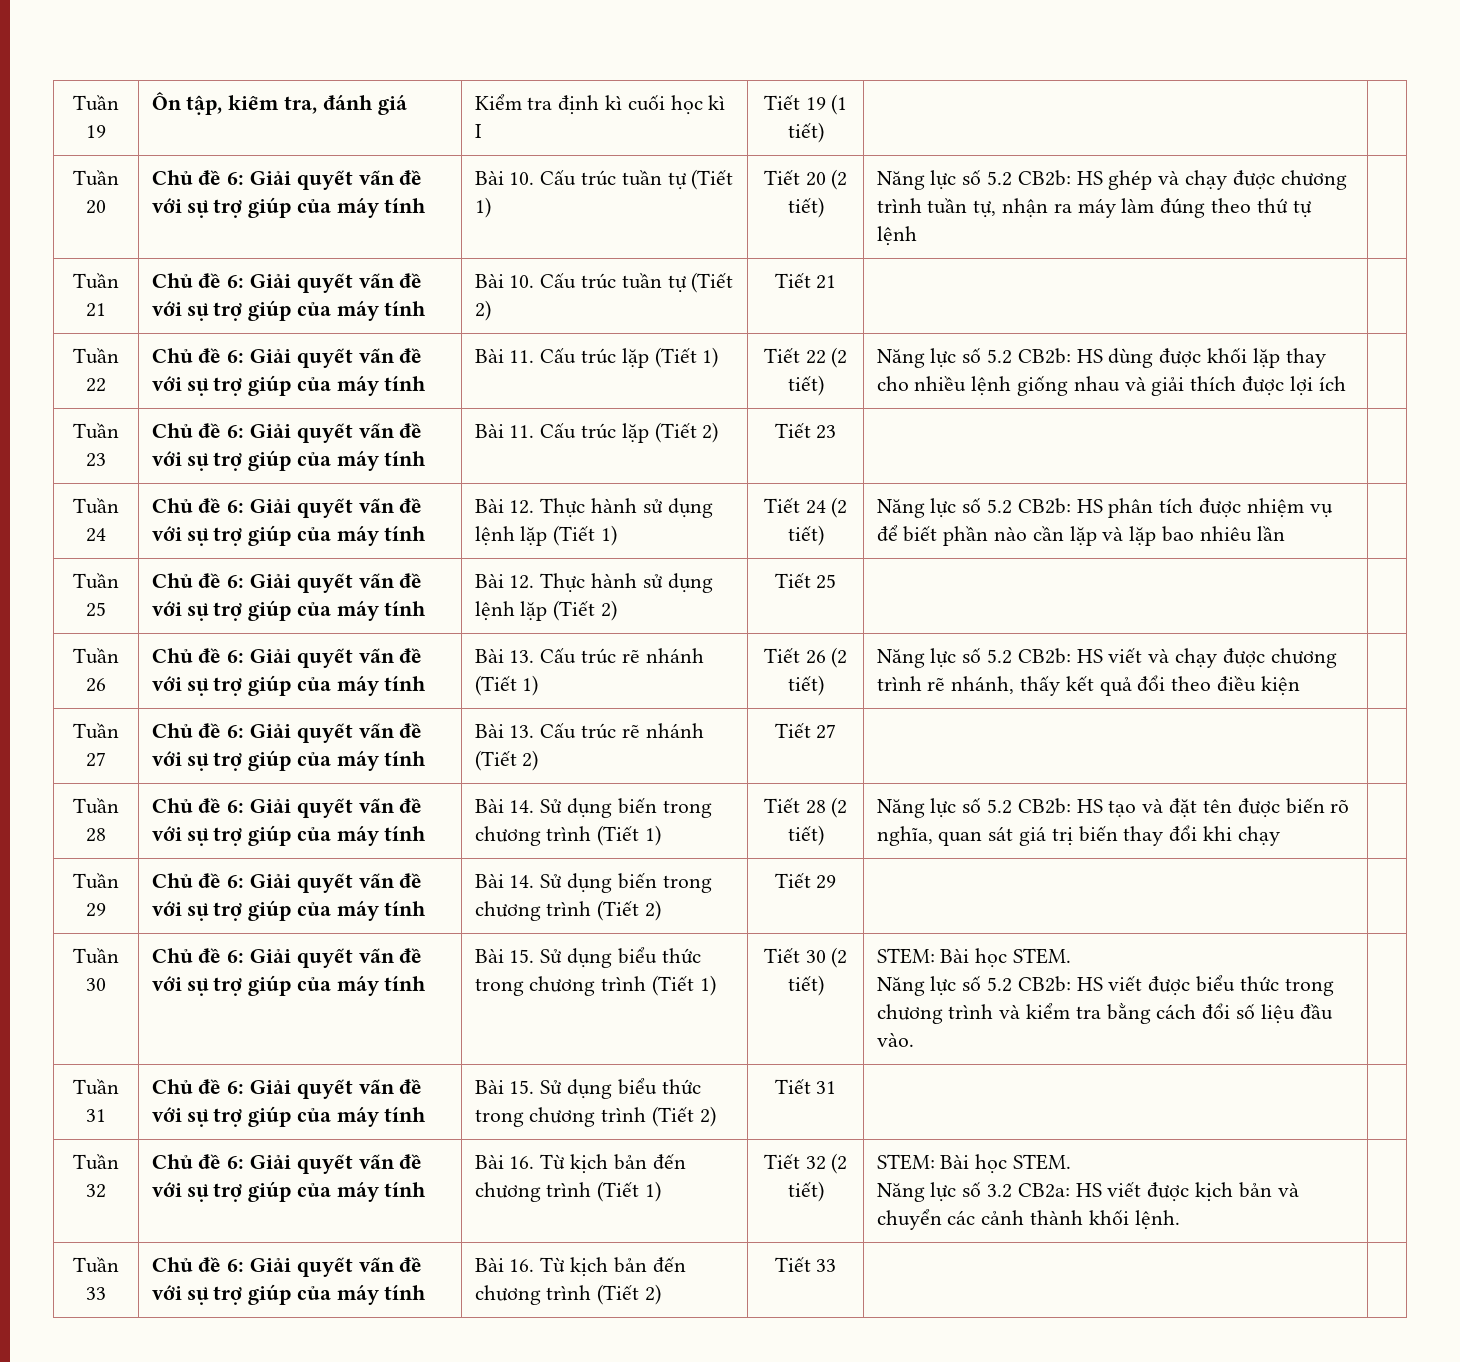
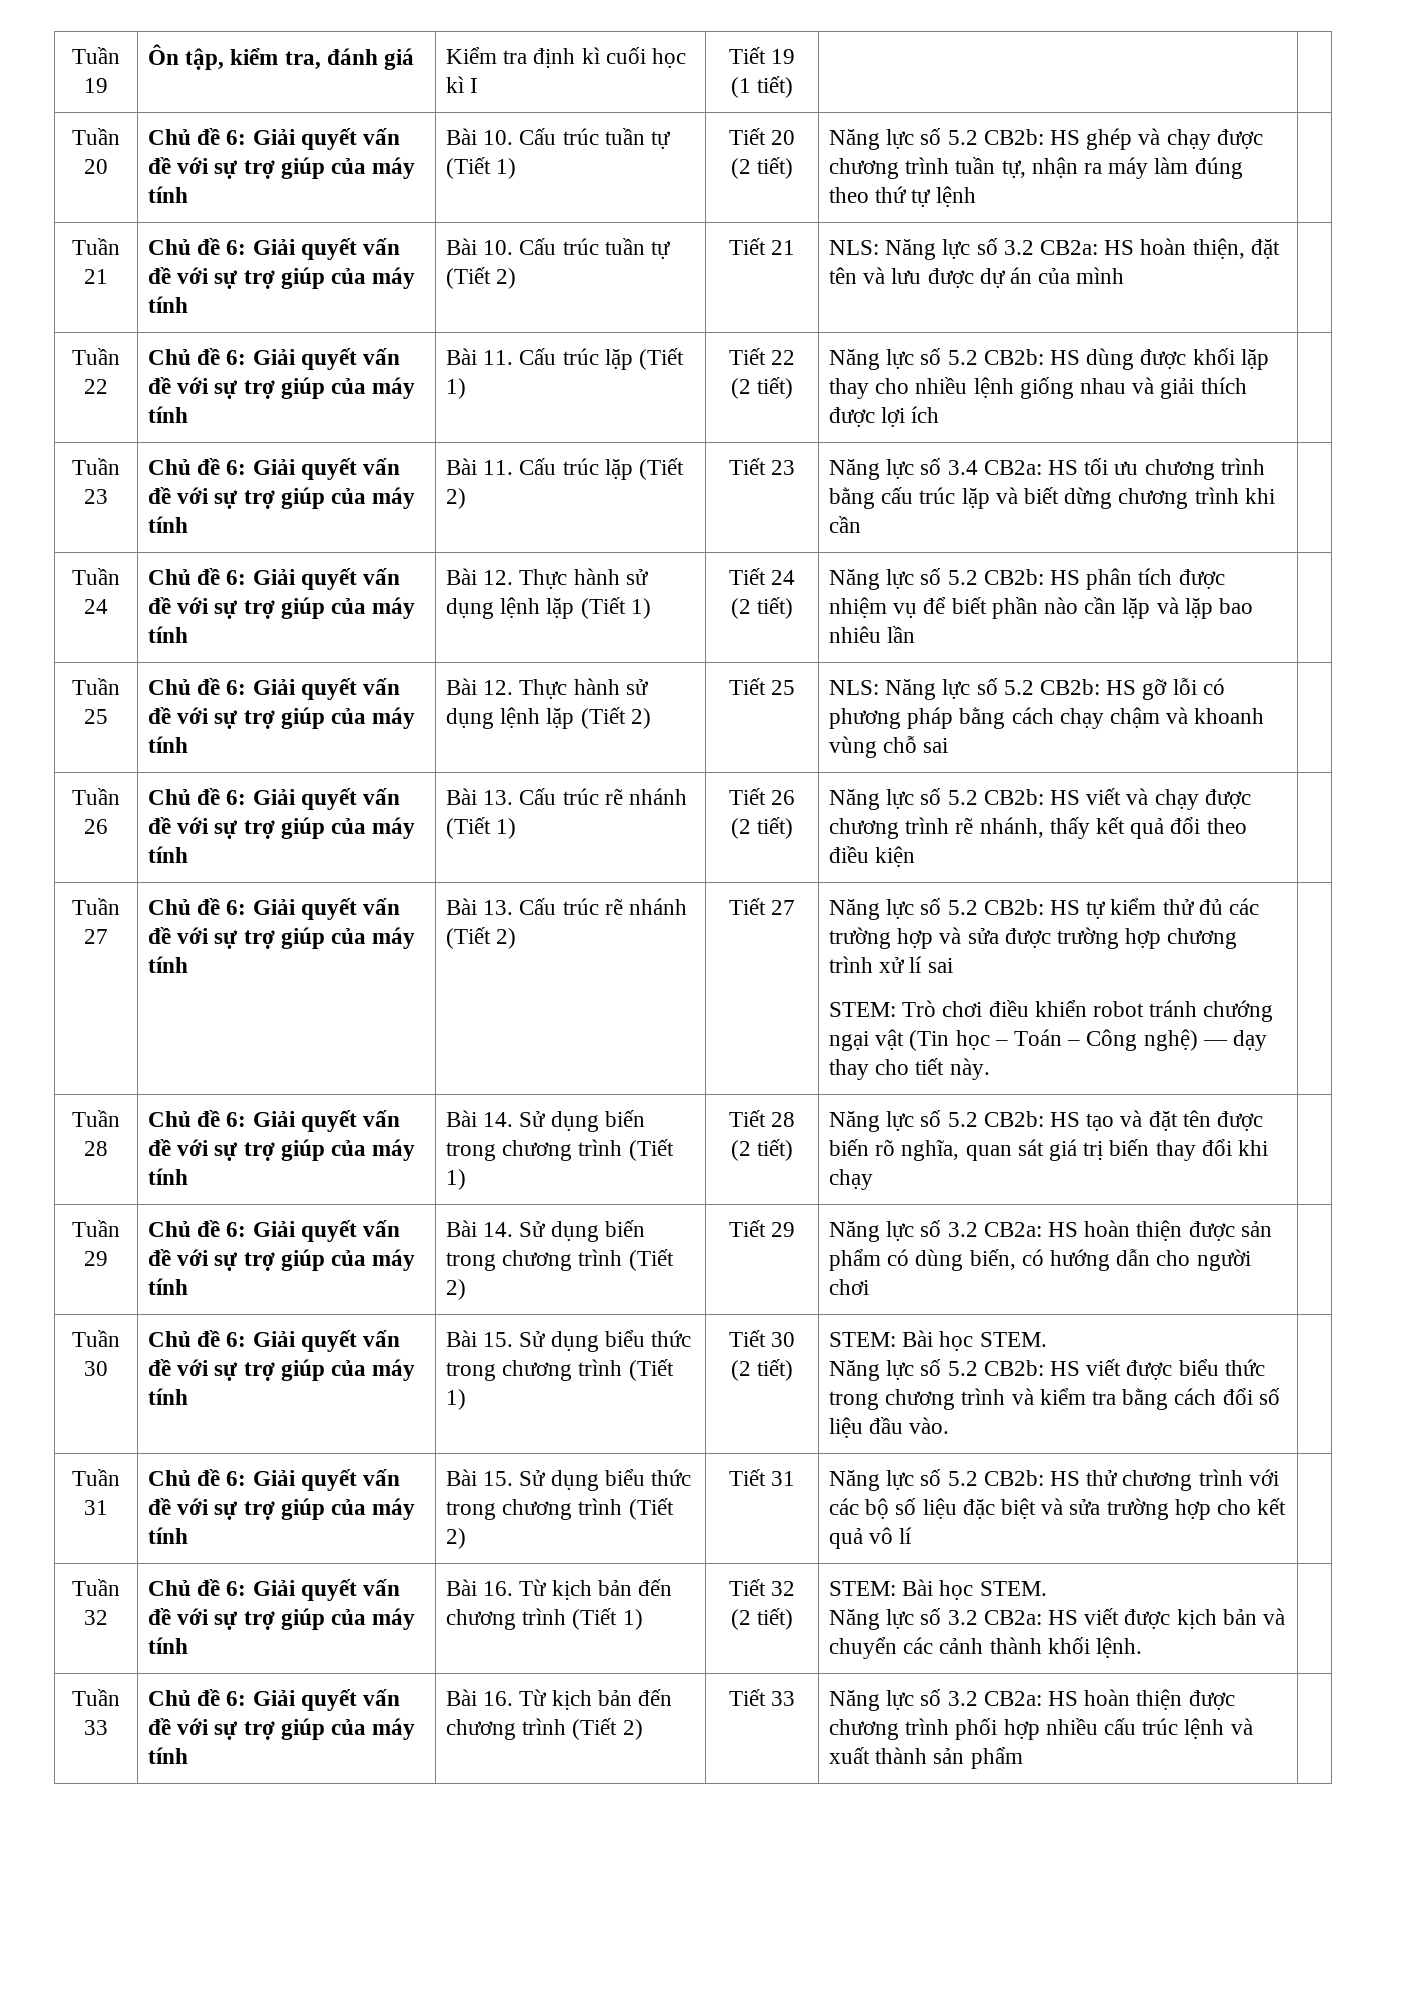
(837, 282) none -> [828,238,1280,260] [828,267,1125,288] NLS: Năng lực số 3.2 CB2a: HS hoàn thiện, đặt tên và lưu được dự án của mình
(837, 432) none -> [828,458,1265,480] [828,487,1275,509] [828,516,861,533] Năng lực số 3.4 CB2a: HS tối ưu chương trình bằng cấu trúc lặp và biết dừng chương trình khi cần
(837, 581) none -> [828,678,1225,700] [828,707,1265,729] [828,736,949,758] NLS: Năng lực số 5.2 CB2b: HS gỡ lỗi có phương pháp bằng cách chạy chậm và khoanh vùng chỗ sai
(837, 731) none -> [828,898,1260,920] [828,927,1238,949] [828,956,953,973] [828,1000,1274,1022] [828,1029,1268,1051] [828,1058,990,1080] Năng lực số 5.2 CB2b: HS tự kiểm thử đủ các trường hợp và sửa được trường hợp chương trình xử lí sai // STEM: Trò chơi điều khiển robot tránh chướng ngại vật (Tin học – Toán – Công nghệ) — dạy thay cho tiết này.
(837, 882) none -> [828,1220,1272,1242] [828,1249,1251,1271] [828,1279,869,1295] Năng lực số 3.2 CB2a: HS hoàn thiện được sản phẩm có dùng biến, có hướng dẫn cho người chơi
(837, 1087) none -> [828,1469,1279,1491] [828,1498,1287,1520] [828,1527,913,1549] Năng lực số 5.2 CB2b: HS thử chương trình với các bộ số liệu đặc biệt và sửa trường hợp cho kết quả vô lí
(837, 1265) none -> [828,1689,1235,1711] [828,1718,1253,1740] [828,1747,1023,1769] Năng lực số 3.2 CB2a: HS hoàn thiện được chương trình phối hợp nhiều cấu trúc lệnh và xuất thành sản phẩm

